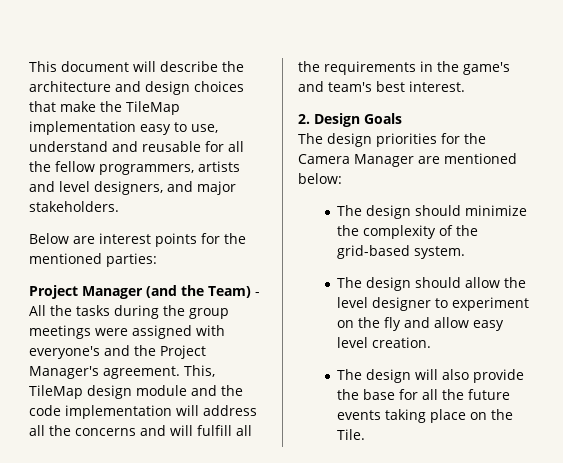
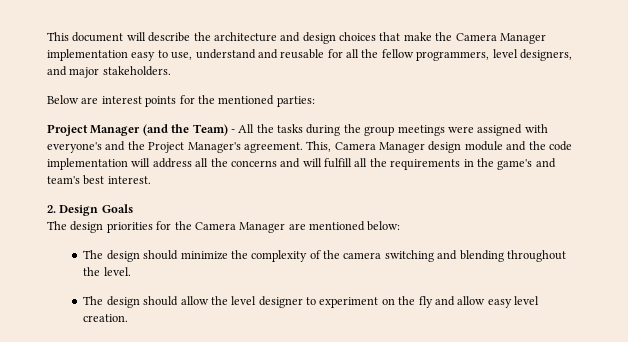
[126,101,180,115] TileMap -> [455,33,546,44] Camera Manager
[198,161,240,172] [29,181,55,192] artists and -> (490, 56) none
[29,385,83,399] TileMap -> [334,142,425,153] Camera Manager
[337,245,466,259] grid-based system. -> [343,250,566,262] [83,267,131,276] camera switching and blending throughout the level.
[337,369,525,383] [337,389,511,400] [337,409,514,423] [337,429,366,440] // The design will also provide the base for all the future events taking place on the Tile. -> (129, 318) none

